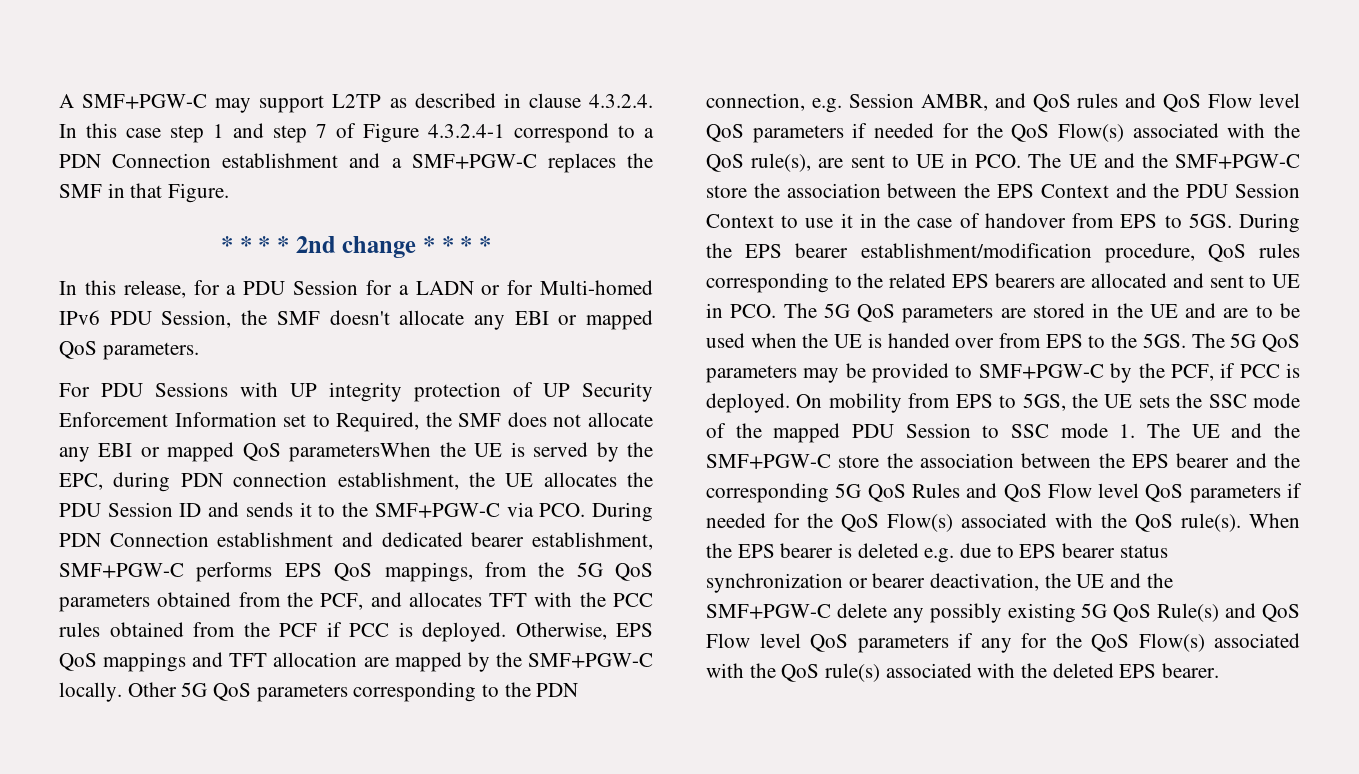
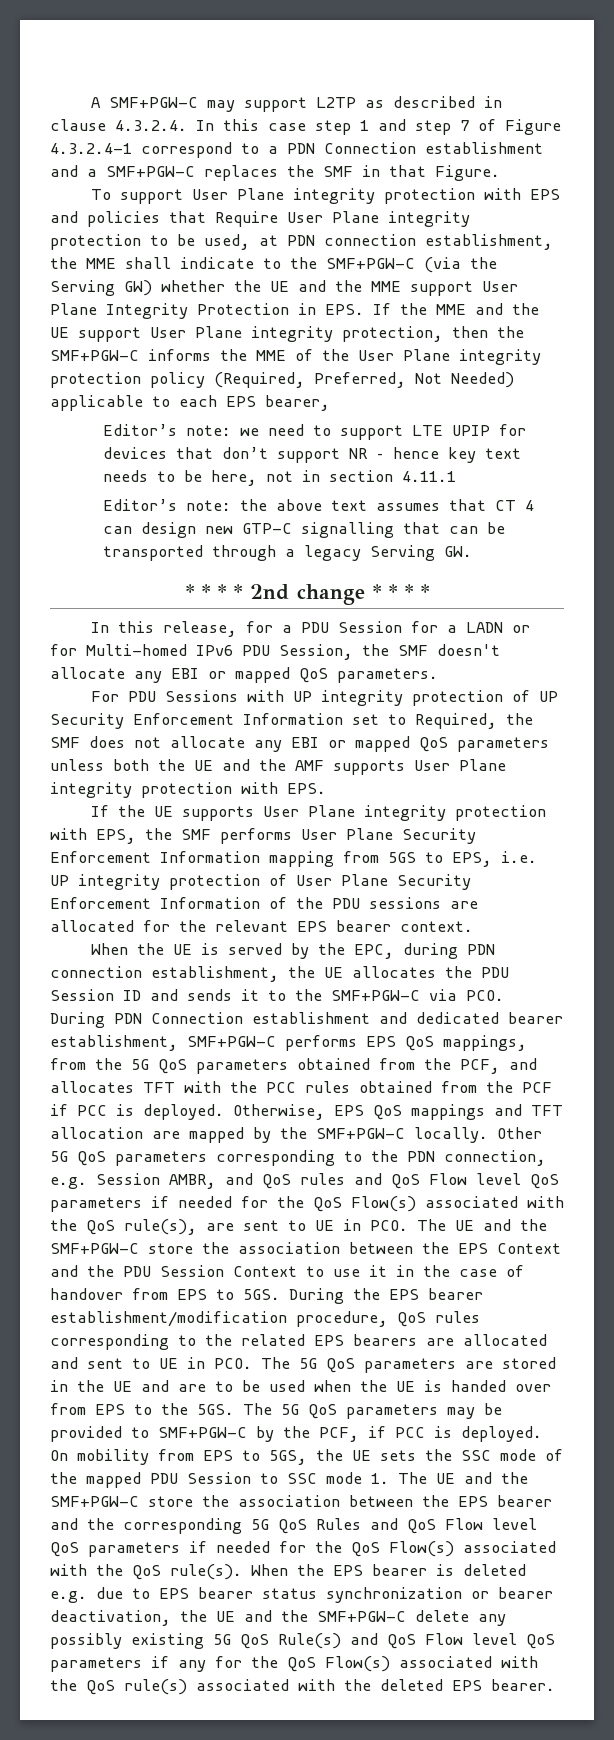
(230, 193) none -> [91,188,561,204] [50,211,470,227] [50,234,553,250] [50,257,497,273] [50,280,518,296] [50,303,539,319] [50,326,524,342] [50,349,541,365] [50,372,514,388] [50,395,330,411] [103,424,527,440] [103,447,522,463] [103,470,457,486] [103,499,535,511] [103,522,506,538] [103,545,473,561] // To support User Plane integrity protection with EPS and policies that Require User Plane integrity protection to be used, at PDN connection establishment, the MME shall indicate to the SMF+PGW-C (via the Serving GW) whether the UE and the MME support User Plane Integrity Protection in EPS. If the MME and the UE support User Plane integrity protection, then the SMF+PGW-C informs the MME of the User Plane integrity protection policy (Required, Preferred, Not Needed) applicable to each EPS bearer, // Editor’s note: we need to support LTE UPIP for devices that don’t support NR – hence key text needs to be here, not in section 4.11.1 // Editor’s note: the above text assumes that CT 4 can design new GTP-C signalling that can be transported through a legacy Serving GW.
[289,442,432,462] parametersWhen -> [457,737,549,752] [50,759,506,775] [50,782,326,798] [91,805,547,821] [50,828,476,844] [50,851,537,867] [50,874,471,890] [50,897,478,909] [50,920,473,932] [91,943,129,955] parameters unless both the UE and the AMF supports User Plane integrity protection with EPS. // If the UE supports User Plane integrity protection with EPS, the SMF performs User Plane Security Enforcement Information mapping from 5GS to EPS, i.e. UP integrity protection of User Plane Security Enforcement Information of the PDU sessions are allocated for the relevant EPS bearer context. // When

